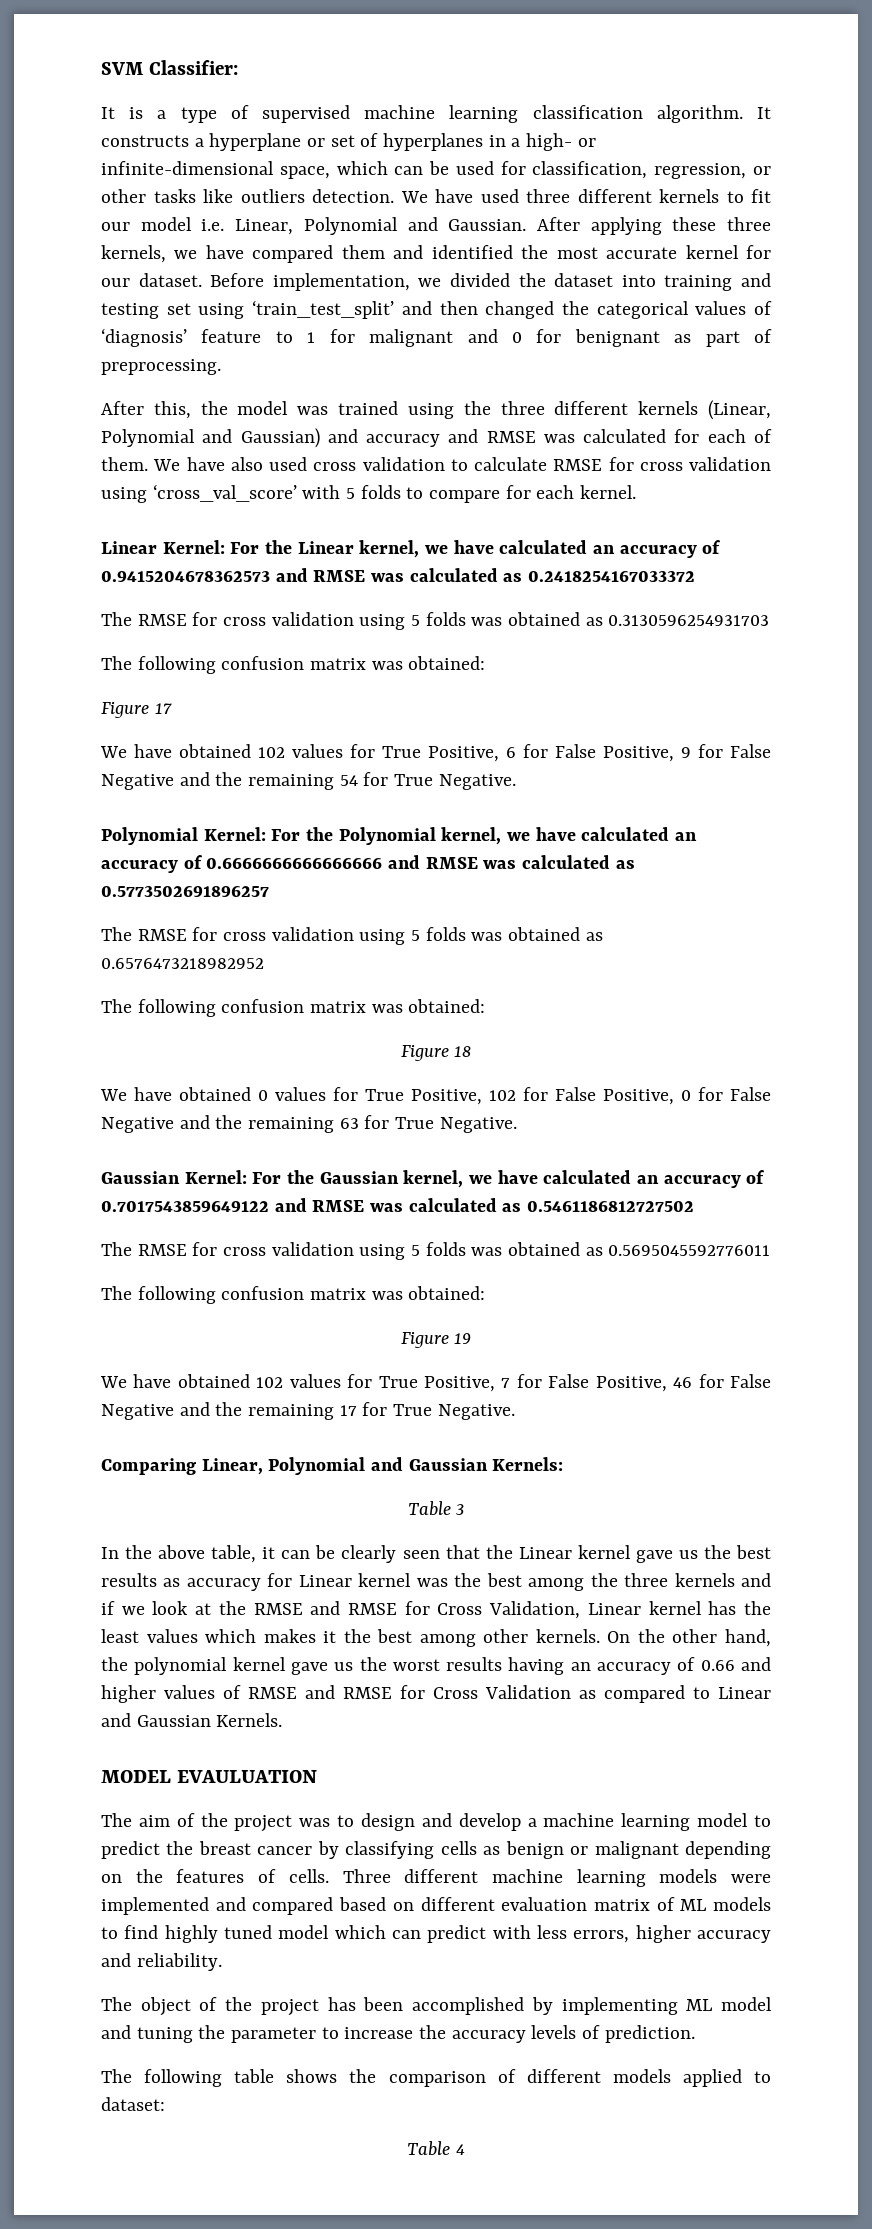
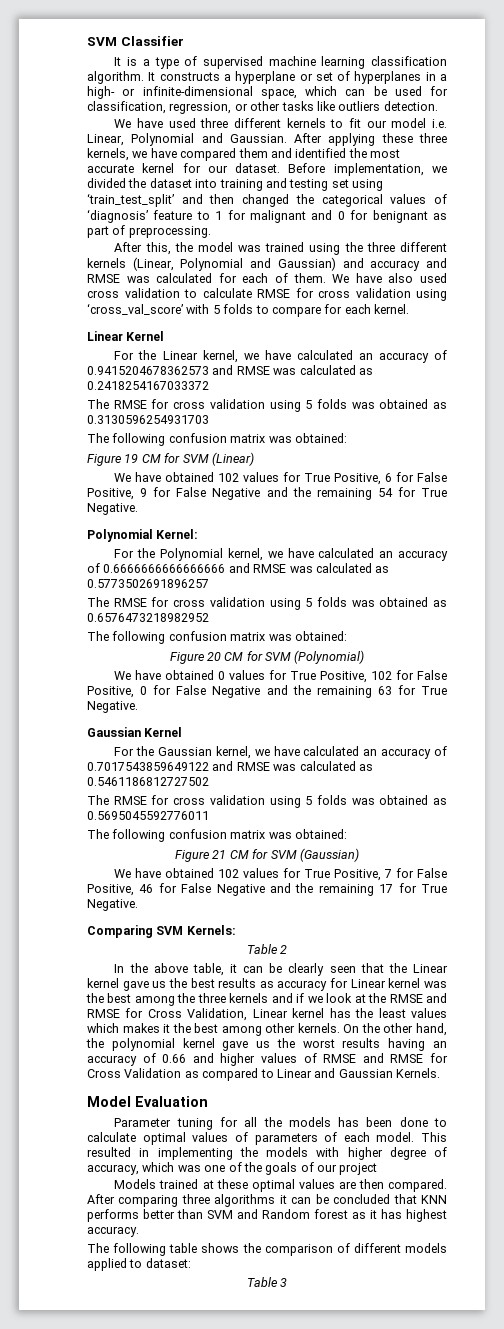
[101,60,238,75] SVM Classifier: -> [87,36,184,46] SVM Classifier
(394, 196) none -> (438, 106) //
[162,540,225,554] Kernel: -> [126,331,165,341] Kernel //
[154,703,172,714] 17 -> [124,452,254,466] 19 CM for SVM (Linear)
(266, 834) none -> (199, 534) //
[454,1046,472,1057] 18 -> [206,650,365,664] 20 CM for SVM (Polynomial)
[184,1170,247,1184] Kernel: -> [144,727,183,737] Kernel //
[454,1333,472,1344] 19 -> [212,848,359,862] 21 CM for SVM (Gaussian)
[201,1457,488,1475] Linear, Polynomial and Gaussian -> [156,926,184,935] SVM
[456,1504,465,1515] 3 -> [280,945,288,954] 2
[101,1770,318,1783] [101,1813,771,1832] [101,1841,771,1859] [101,1869,771,1887] [101,1897,771,1915] [101,1925,771,1943] [101,1953,222,1971] [101,1997,772,2016] [101,2025,695,2043] MODEL EVAULUATION // The aim of the project was to design and develop a machine learning model to predict the breast cancer by classifying cells as benign or malignant depending on the features of cells. Three different machine learning models were implemented and compared based on different evaluation matrix of ML models to find highly tuned model which can predict with less errors, higher accuracy and reliability. // The object of the project has been accomplished by implementing ML model and tuning the parameter to increase the accuracy levels of prediction. -> [87,1096,208,1107] [114,1117,447,1130] [87,1132,447,1145] [87,1147,447,1160] [87,1162,378,1175] [114,1179,447,1192] [87,1194,448,1207] [87,1209,447,1222] [87,1226,139,1237] Model Evaluation // Parameter tuning for all the models has been done to calculate optimal values of parameters of each model. This resulted in implementing the models with higher degree of accuracy, which was one of the goals of our project // Models trained at these optimal values are then compared. After comparing three algorithms it can be concluded that KNN performs better than SVM and Random forest as it has highest accuracy.
[455,2144,465,2155] 4 -> [280,1278,288,1287] 3

